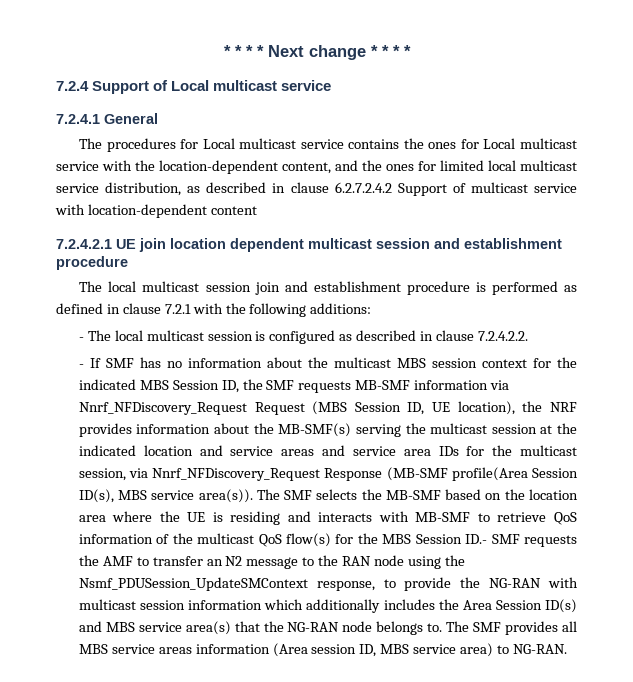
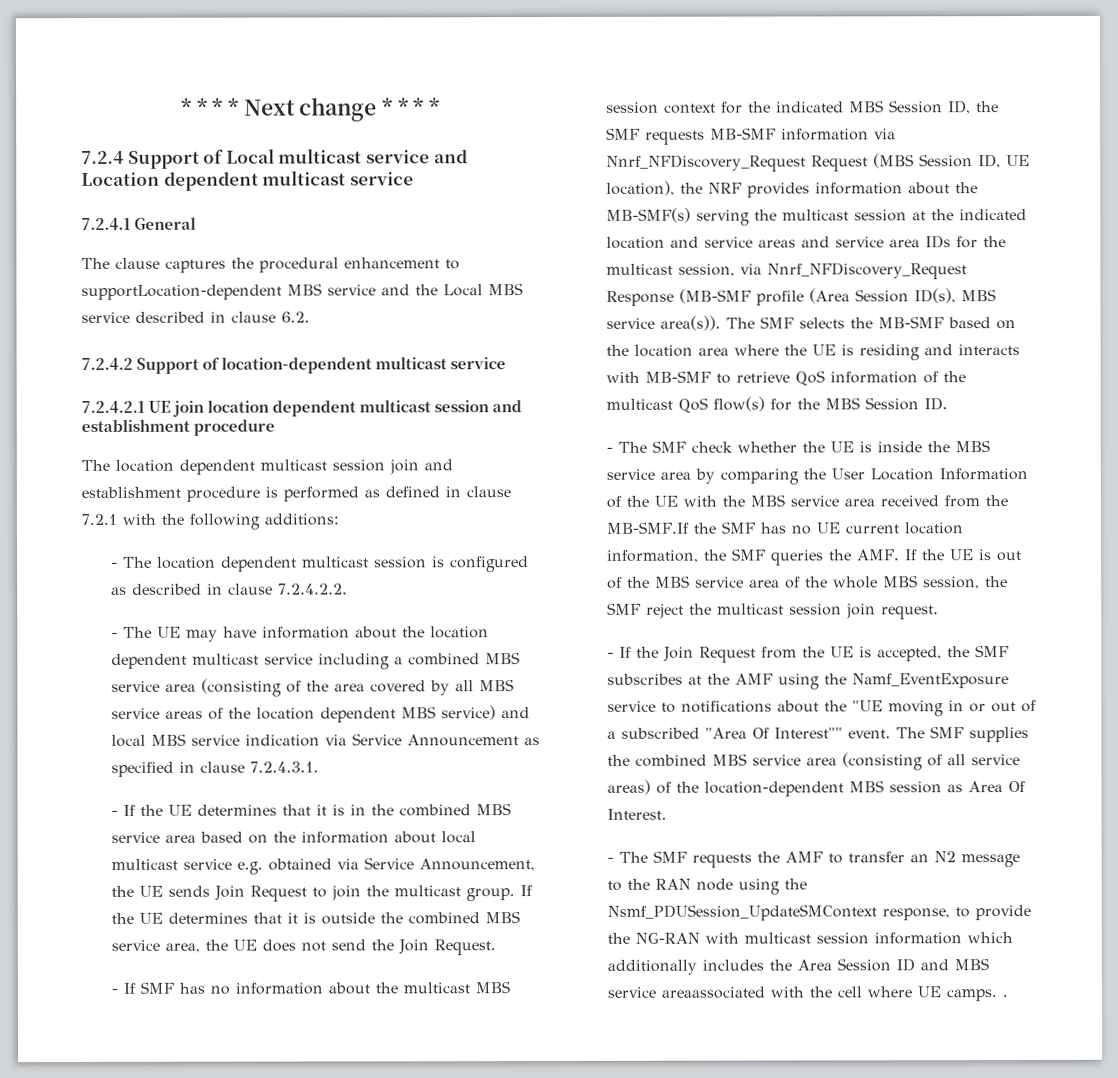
[56,113,158,124] [79,138,577,152] [56,160,577,174] [56,182,578,196] [55,204,257,218] // 7.2.4.1 General // The procedures for Local multicast service contains the ones for Local multicast service with the location-dependent content, and the ones for limited local multicast service distribution, as described in clause 6.2.7.2.4.2 Support of multicast service with location-dependent content -> [433,149,468,164] [81,170,414,191] [81,216,197,230] [81,257,460,273] [81,283,523,300] [81,311,310,323] [81,356,507,374] and Location dependent multicast service // 7.2.4.1 General // The clause captures the procedural enhancement to supportLocation-dependent MBS service and the Local MBS service described in clause 6.2. // 7.2.4.2 Support of location-dependent multicast service
[108,281,137,292] local -> [115,459,255,475] location dependent
[114,330,143,341] local -> [157,556,298,572] location dependent
(528, 336) none -> [111,626,490,642] [111,652,521,670] [111,678,515,697] [111,705,531,723] [111,733,541,747] [111,761,320,777] [111,803,512,817] [111,831,477,844] [111,857,536,875] [111,885,534,902] [111,911,521,925] [111,939,497,956] // - The UE may have information about the location dependent multicast service including a combined MBS service area (consisting of the area covered by all MBS service areas of the location dependent MBS service) and local MBS service indication via Service Announcement as specified in clause 7.2.4.3.1. // - If the UE determines that it is in the combined MBS service area based on the information about local multicast service e.g. obtained via Service Announcement, the UE sends Join Request to join the multicast group. If the UE determines that it is outside the combined MBS service area, the UE does not send the Join Request.
[451,467,528,481] profile(Area -> [756,288,851,306] profile (Area
[465,534,488,544] ID.- -> [924,397,949,411] [606,440,991,453] [606,468,1029,485] [606,494,1009,508] [606,521,964,535] [607,548,1023,566] [607,575,1009,590] [607,602,940,620] [607,645,1010,663] [607,673,1010,690] [607,699,1038,717] [607,726,1030,743] [607,752,1021,771] [607,779,1027,797] [607,808,668,820] [607,851,649,863] ID. // - The SMF check whether the UE is inside the MBS service area by comparing the User Location Information of the UE with the MBS service area received from the MB-SMF.If the SMF has no UE current location information, the SMF queries the AMF. If the UE is out of the MBS service area of the whole MBS session, the SMF reject the multicast session join request. // - If the Join Request from the UE is accepted, the SMF subscribes at the AMF using the Namf_EventExposure service to notifications about the "UE moving in or out of a subscribed "Area Of Interest"" event. The SMF supplies the combined MBS service area (consisting of all service areas) of the location-dependent MBS session as Area Of Interest. // - The
[545,599,577,613] ID(s) -> [896,958,916,972] ID
[185,621,577,635] [78,643,567,657] area(s) that the NG-RAN node belongs to. The SMF provides all MBS service areas information (Area session ID, MBS service area) to NG-RAN. -> [661,986,1009,1002] areaassociated with the cell where UE camps. .

